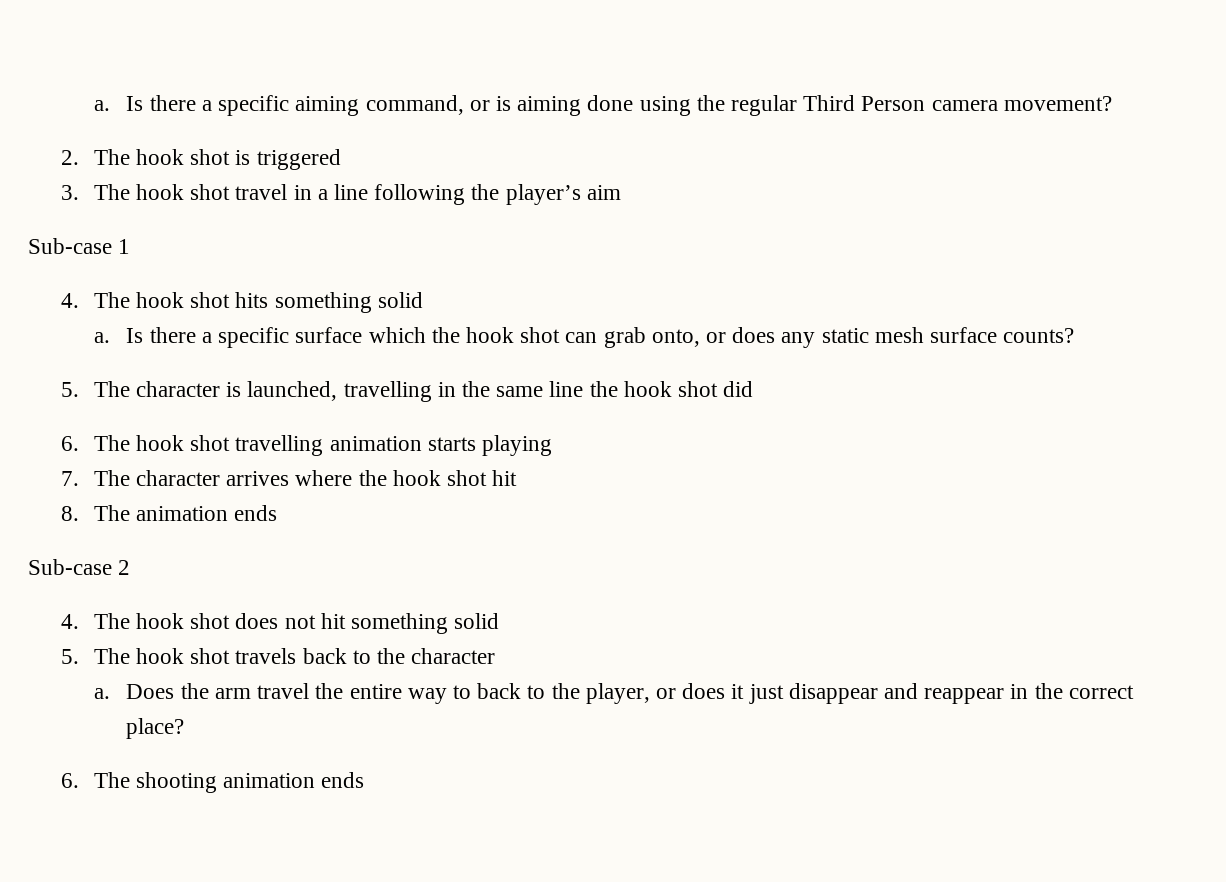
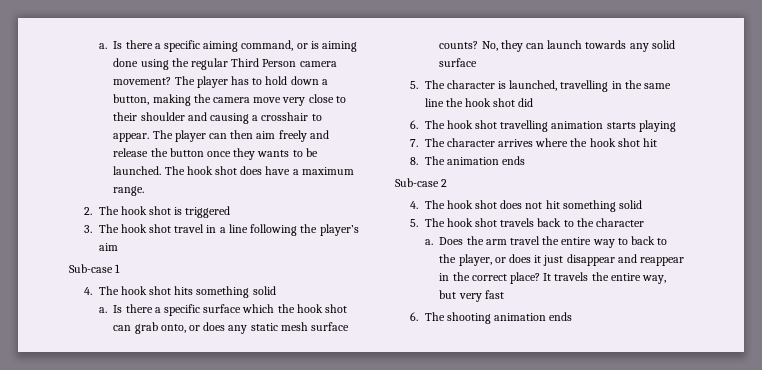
(1112, 103) none -> [174,76,328,88] [113,94,346,106] [113,112,322,124] [113,130,329,142] [113,148,318,160] [113,166,354,175] [113,186,145,196] The player has to hold down a button, making the camera move very close to their shoulder and causing a crosshair to appear. The player can then aim freely and release the button once they wants to be launched. The hook shot does have a maximum range.
(1075, 335) none -> [481,40,675,52] [439,58,478,67] No, they can launch towards any solid surface
(185, 728) none -> [543,272,667,284] [439,290,504,302] It travels the entire way, but very fast

